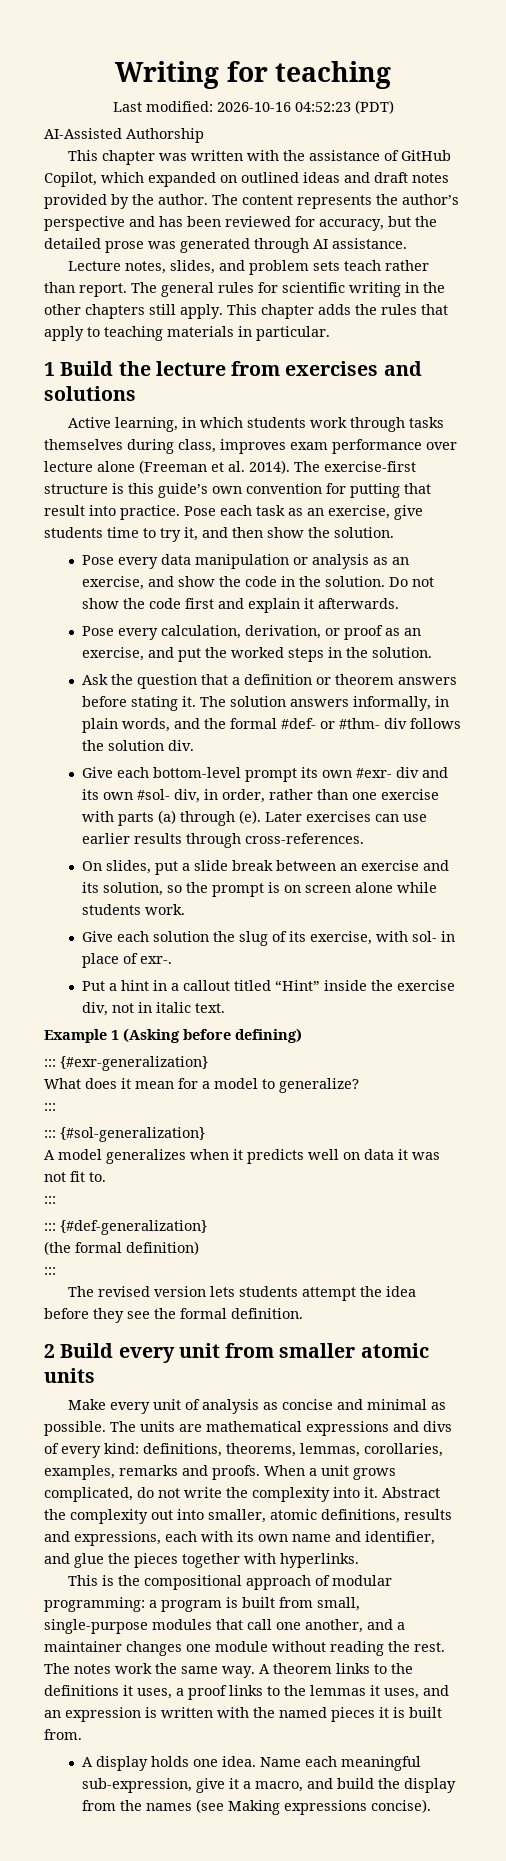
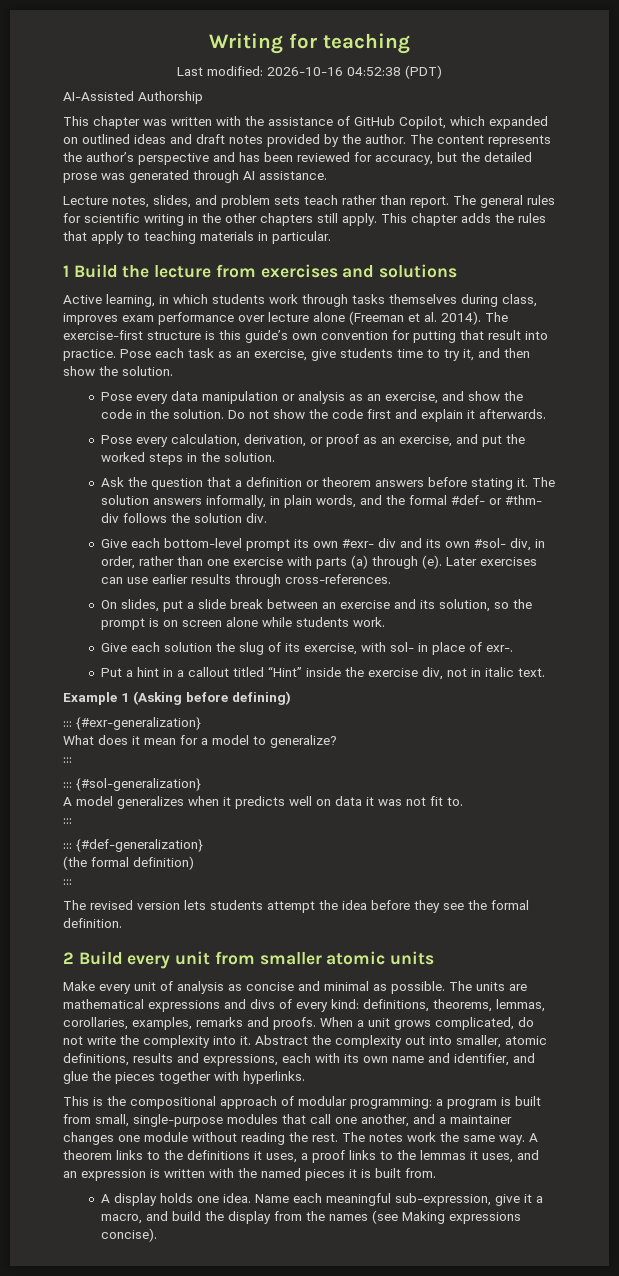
[294,102,351,112] 04:52:23 -> [347,67,401,76] 04:52:38

